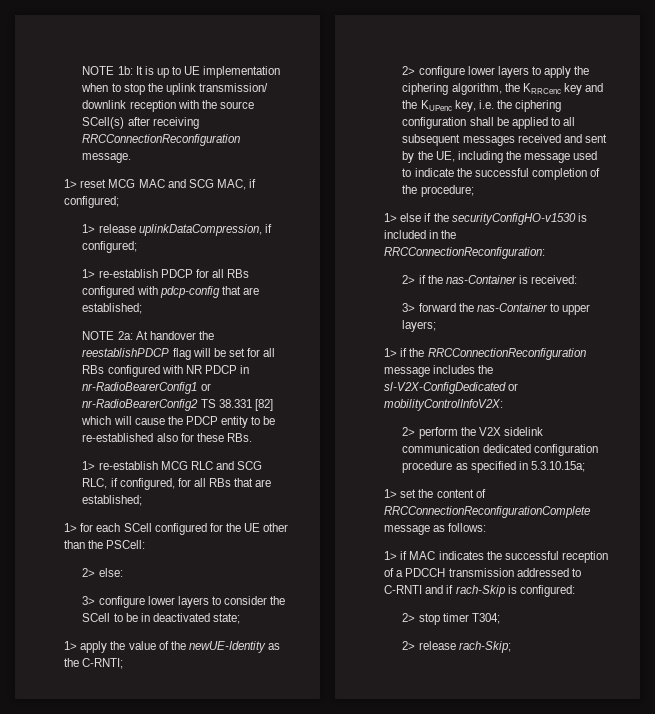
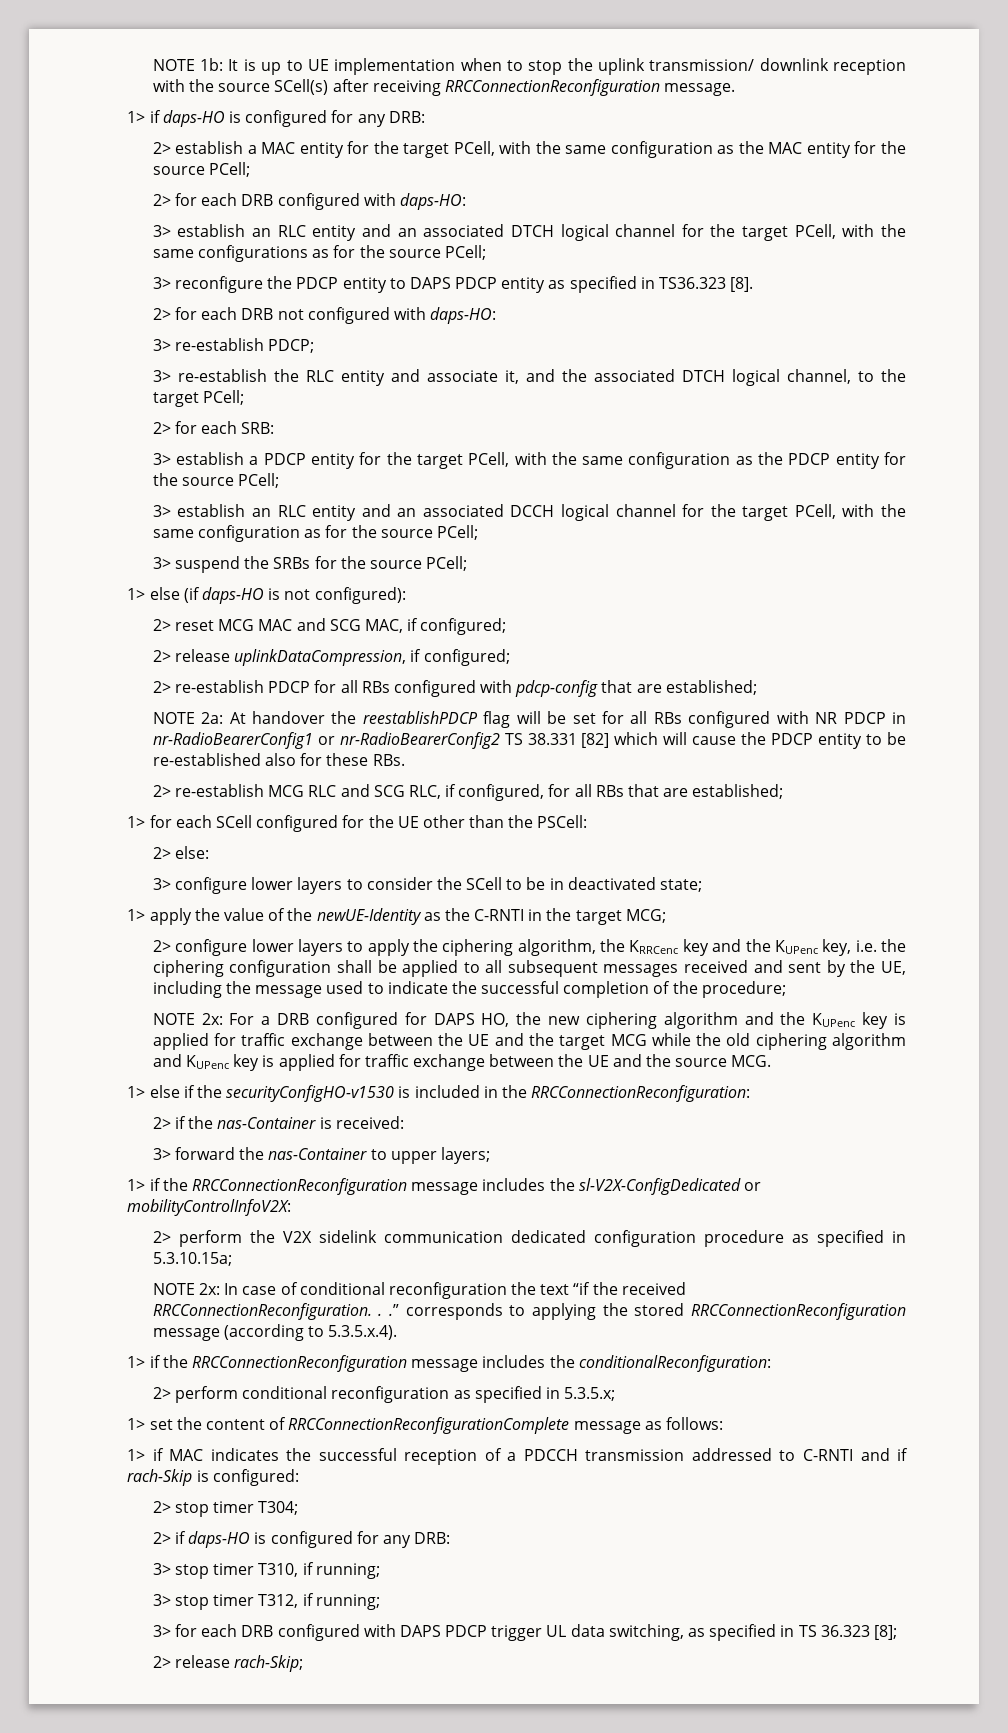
(78, 183) none -> [149,110,425,127] [152,141,906,158] [152,162,250,177] [152,193,466,210] [152,224,906,241] [152,245,486,262] [152,276,754,293] [152,307,497,324] [152,338,315,353] [152,369,907,386] [152,390,244,407] [152,421,275,434] [152,452,906,469] [152,473,280,488] [152,504,906,521] [152,525,478,542] [152,556,468,573] [127,587,406,604] [152,619,171,631] if daps-HO is configured for any DRB: // 2> establish a MAC entity for the target PCell, with the same configuration as the MAC entity for the source PCell; // 2> for each DRB configured with daps-HO: // 3> establish an RLC entity and an associated DTCH logical channel for the target PCell, with the same configurations as for the source PCell; // 3> reconfigure the PDCP entity to DAPS PDCP entity as specified in TS36.323 [8]. // 2> for each DRB not configured with daps-HO: // 3> re-establish PDCP; // 3> re-establish the RLC entity and associate it, and the associated DTCH logical channel, to the target PCell; // 2> for each SRB: // 3> establish a PDCP entity for the target PCell, with the same configuration as the PDCP entity for the source PCell; // 3> establish an RLC entity and an associated DCCH logical channel for the target PCell, with the same configuration as for the source PCell; // 3> suspend the SRBs for the source PCell; // 1> else (if daps-HO is not configured): // 2>
[82,224,96,233] 1> -> [152,650,171,662] 2>
[82,269,96,278] 1> -> [152,681,171,693] 2>
[82,461,96,470] 1> -> [152,785,171,797] 2>
[82,658,124,669] C-RNTI; -> [474,908,666,925] C-RNTI in the target MCG;
(474, 191) none -> [152,1012,906,1029] [152,1033,907,1050] [152,1054,772,1071] // NOTE 2x: For a DRB configured for DAPS HO, the new ciphering algorithm and the KUPenc key is applied for traffic exchange between the UE and the target MCG while the old ciphering algorithm and KUPenc key is applied for traffic exchange between the UE and the source MCG.
(585, 466) none -> [152,1282,686,1299] [152,1303,907,1320] [152,1324,398,1341] [127,1355,771,1372] [152,1386,616,1403] // NOTE 2x: In case of conditional reconfiguration the text “if the received RRCConnectionReconfiguration. . .” corresponds to applying the stored RRCConnectionReconfiguration message (according to 5.3.5.x.4). // 1> if the RRCConnectionReconfiguration message includes the conditionalReconfiguration: // 2> perform conditional reconfiguration as specified in 5.3.5.x;
(500, 618) none -> [152,1531,451,1548] [152,1562,380,1579] [152,1593,380,1610] [152,1624,897,1641] // 2> if daps-HO is configured for any DRB: // 3> stop timer T310, if running; // 3> stop timer T312, if running; // 3> for each DRB configured with DAPS PDCP trigger UL data switching, as specified in TS 36.323 [8];

